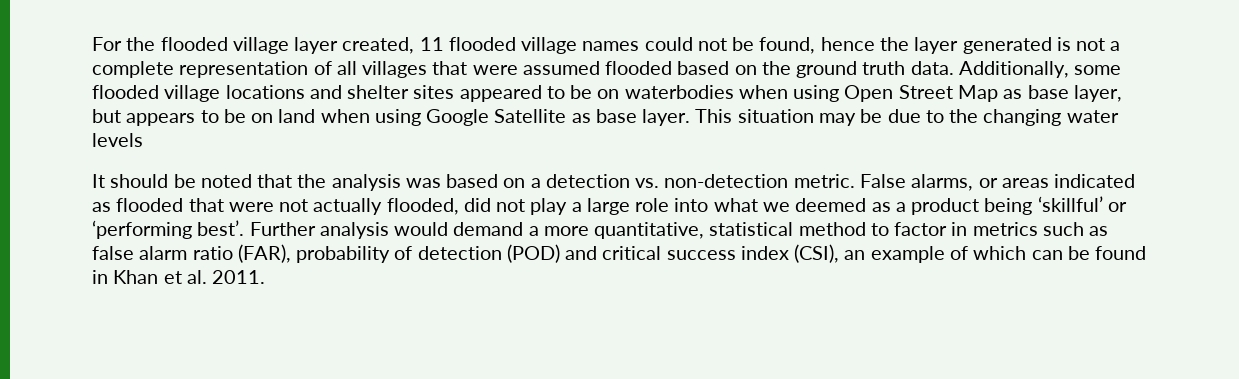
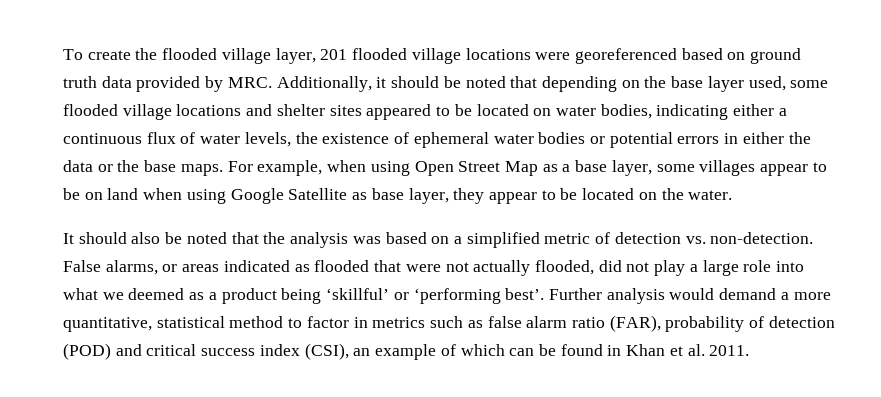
[92,37,122,51] For -> [63,49,131,60] To create
[294,37,1121,54] [92,61,791,78] layer created, 11 flooded village names could not be found, hence the layer generated is not a complete representation of all villages that were assumed flooded based on the -> [275,48,746,64] layer, 201 flooded village locations were georeferenced based on
[910,61,1069,78] data. Additionally, -> [101,76,786,92] data provided by MRC. Additionally, it should be noted that depending on the base layer used,
[597,85,734,99] on waterbodies -> [476,104,787,120] [63,132,811,148] [63,160,323,176] located on water bodies, indicating either a continuous flux of water levels, the existence of ephemeral water bodies or potential errors in either the data or the base maps. For example,
[1027,85,1122,102] [92,109,196,126] base layer, but appears -> [562,160,809,176] a base layer, some villages appear
[642,109,1119,126] [92,133,143,147] layer. This situation may be due to the changing water levels -> [408,188,733,204] layer, they appear to be located on the water.
(169, 181) none -> [131,232,161,244] also
[545,174,855,188] detection vs. non-detection metric. -> [466,232,814,248] simplified metric of detection vs. non-detection.

